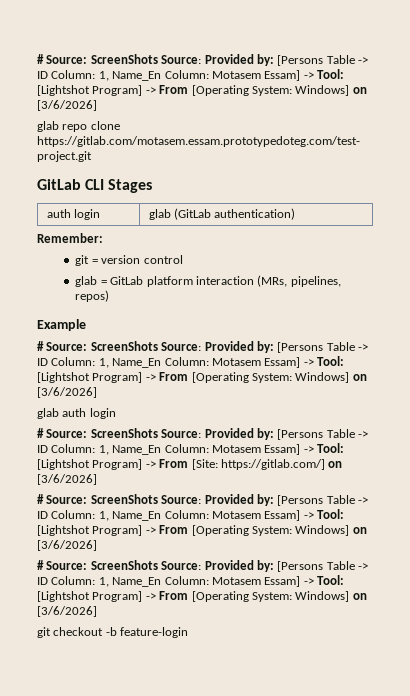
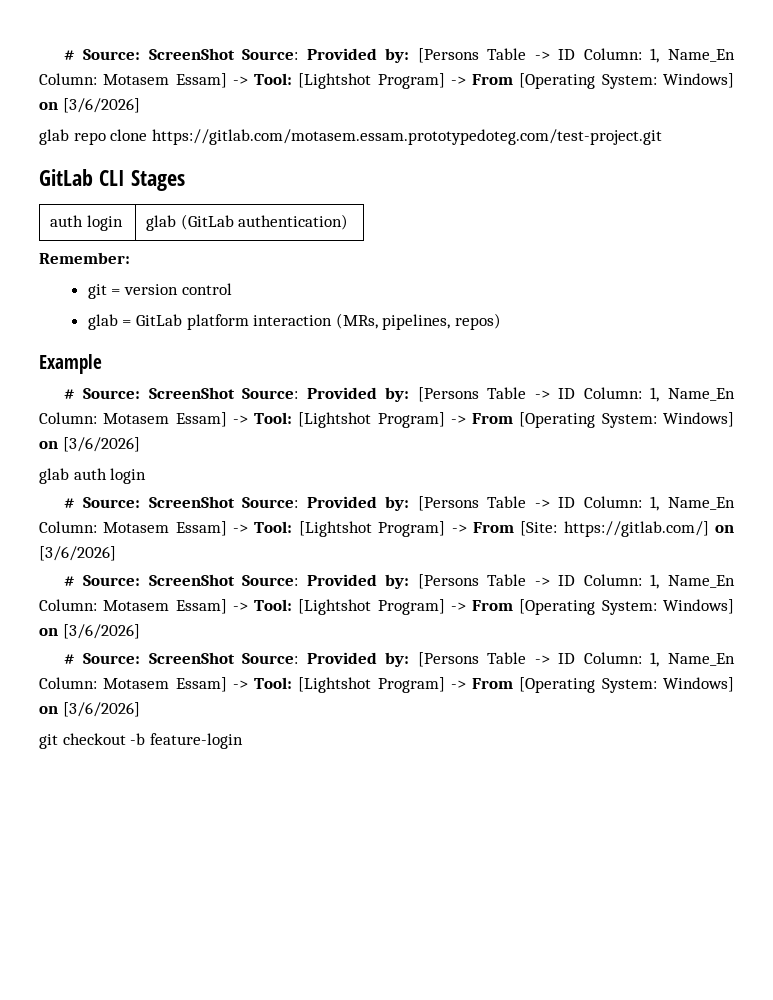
[37,54,158,64] # Source: ScreenShots -> [63,48,235,60] # Source: ScreenShot
[90,341,158,351] ScreenShots -> [148,387,235,399] ScreenShot
[90,428,158,438] ScreenShots -> [148,496,235,508] ScreenShot
[90,494,158,504] ScreenShots -> [148,574,235,586] ScreenShot
[90,560,158,570] ScreenShots -> [148,652,235,664] ScreenShot

